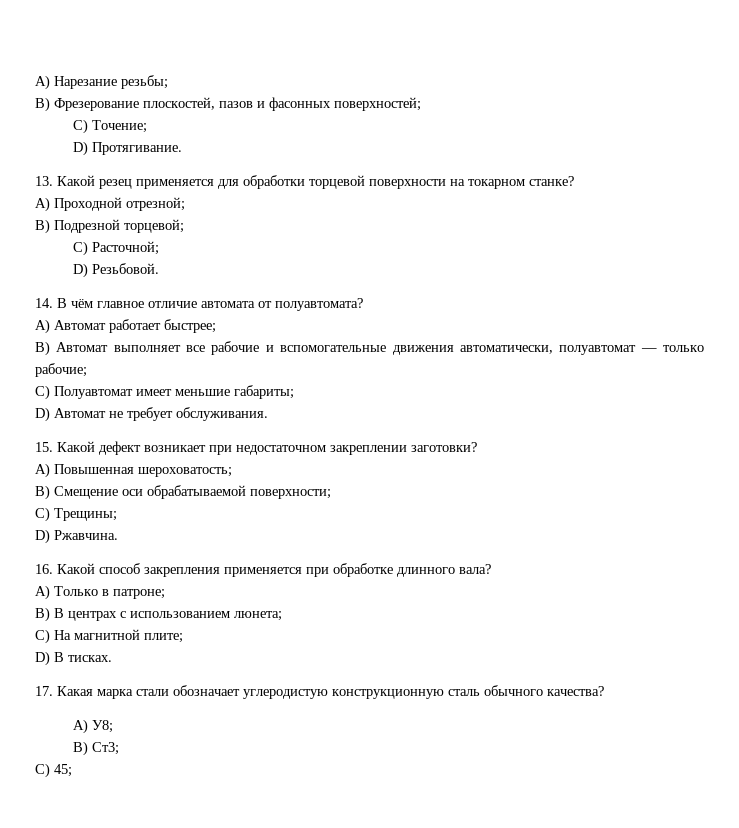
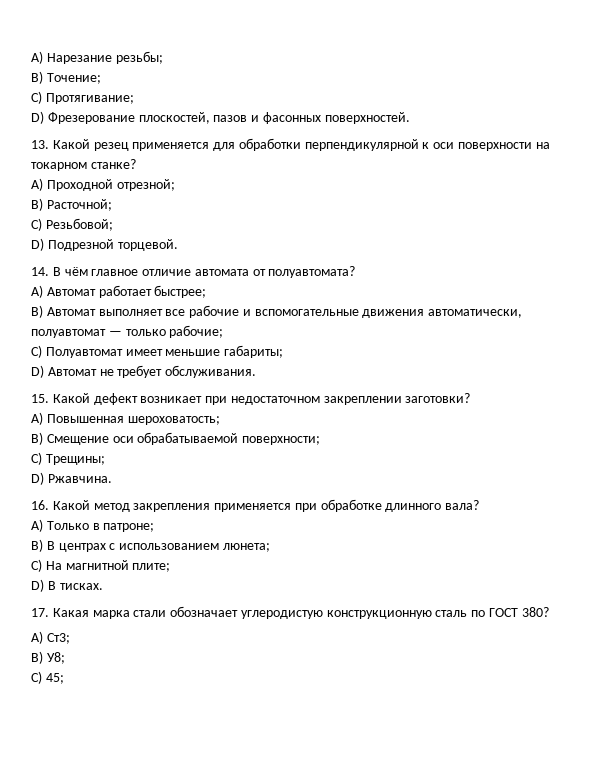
(50, 104) none -> [46,73,101,84] [31,91,134,104] [31,111,44,124] Точение; // C) Протягивание; // D)
[334,97,421,111] [72,119,147,134] [72,141,182,156] поверхностей; // C) Точение; // D) Протягивание. -> [324,112,410,124] поверхностей.
[309,175,365,189] торцевой -> [304,139,455,151] перпендикулярной к оси
[54,219,184,233] [72,241,159,256] [72,263,159,278] Подрезной торцевой; // C) Расточной; // D) Резьбовой. -> [46,199,112,211] [31,218,113,231] [31,238,178,251] Расточной; // C) Резьбовой; // D) Подрезной торцевой.
[99,563,140,574] способ -> [93,503,130,512] метод
[484,685,604,696] [72,719,113,734] [72,741,119,756] обычного качества? // A) У8; // B) Ст3; -> [471,607,549,617] [31,631,70,644] [31,651,65,664] по ГОСТ 380? // A) Ст3; // B) У8;

